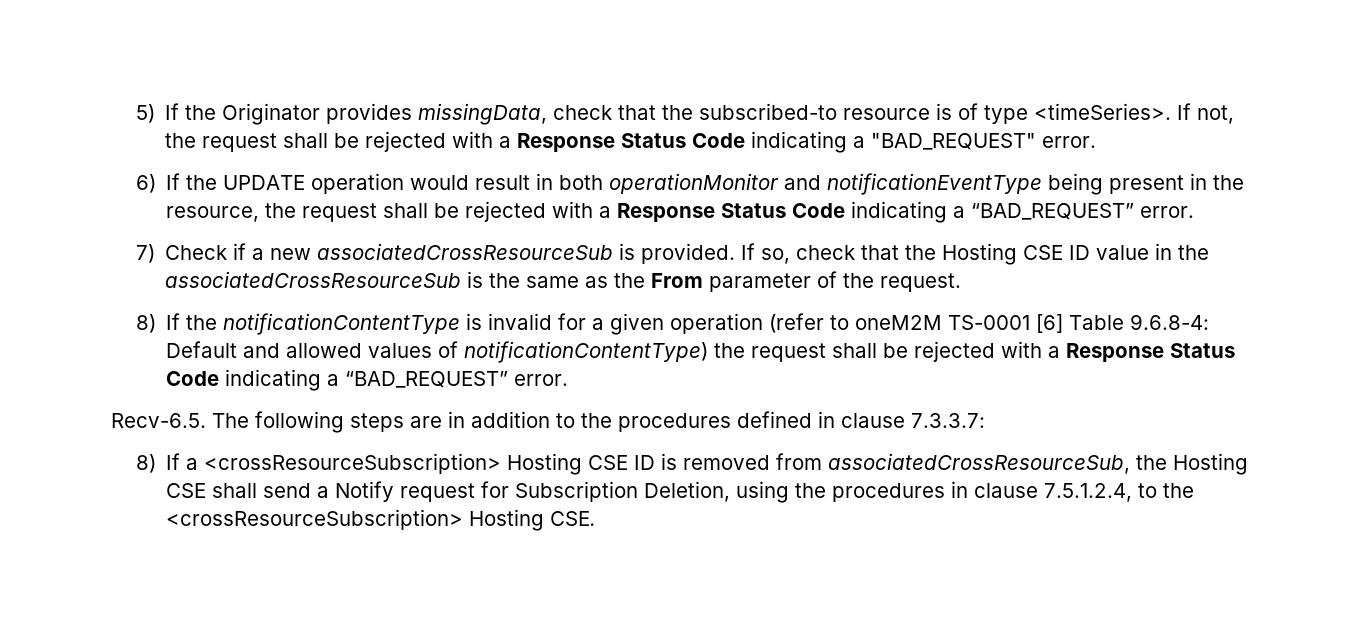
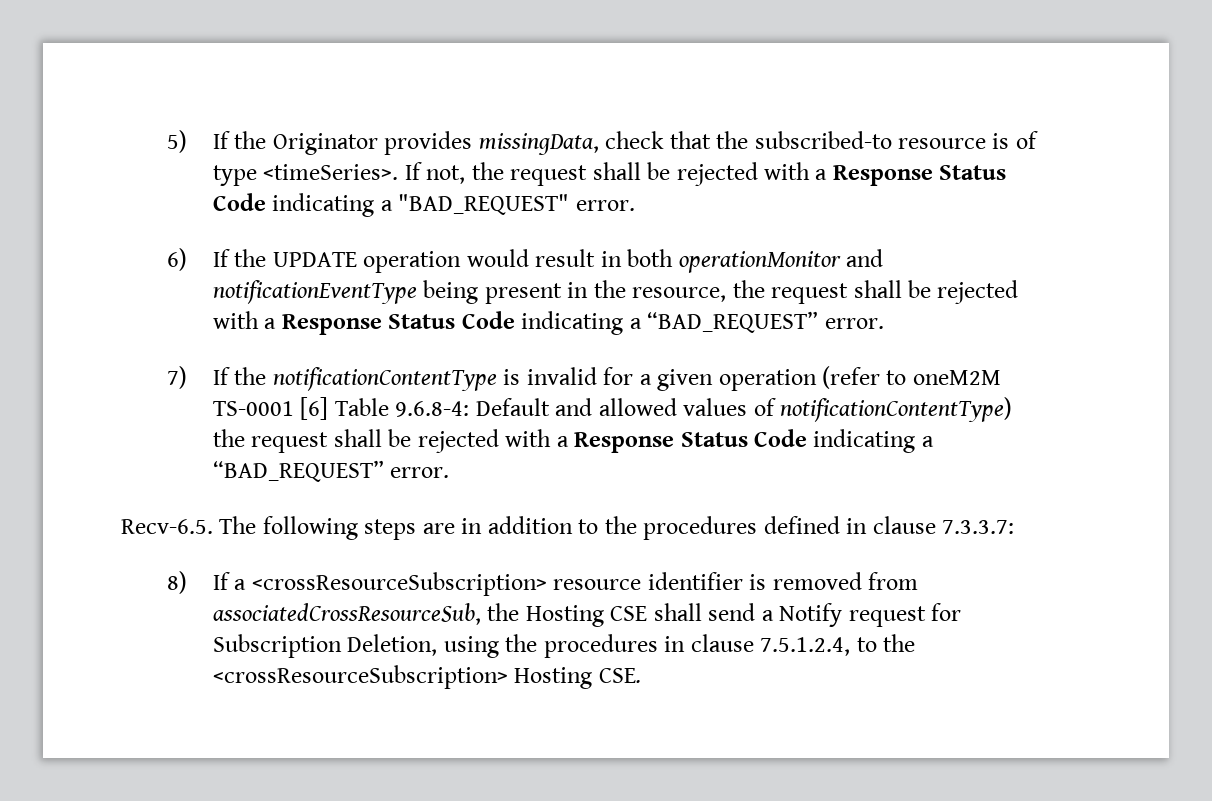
[165,243,1210,265] [165,271,962,292] [136,314,157,333] Check if a new associatedCrossResourceSub is provided. If so, check that the Hosting CSE ID value in the associatedCrossResourceSub is the same as the From parameter of the request. // 8) -> (187, 377) none
[507,453,656,475] Hosting CSE ID -> [553,572,743,590] resource identifier

